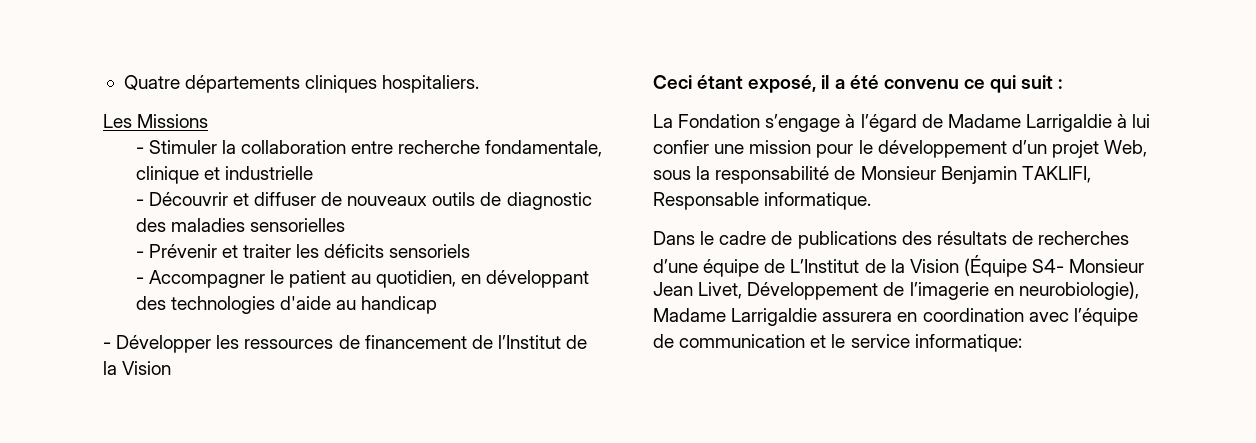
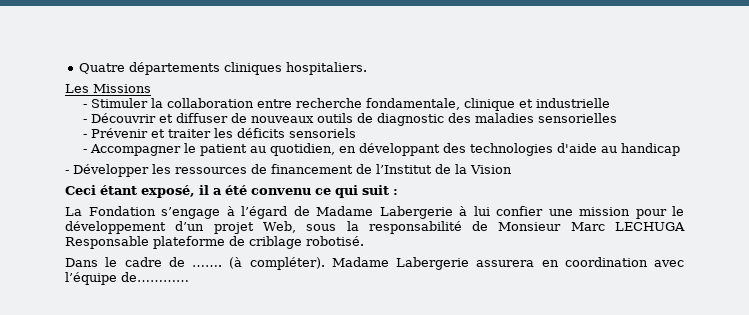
[1025,114,1112,132] Larrigaldie -> [379,206,453,219] Labergerie
[940,166,1091,184] [653,192,872,210] [653,231,1130,249] [653,254,1145,277] [653,281,1139,300] [653,308,818,326] Benjamin TAKLIFI, Responsable informatique. // Dans le cadre de publications des résultats de recherches d’une équipe de L’Institut de la Vision (Équipe S4- Monsieur Jean Livet, Développement de l’imagerie en neurobiologie), Madame Larrigaldie -> [570,222,685,231] [65,236,364,249] [65,257,469,270] Marc LECHUGA Responsable plateforme de criblage robotisé. // Dans le cadre de ……. (à compléter). Madame Labergerie
[653,334,1022,352] de communication et le service informatique: -> [121,272,189,282] de…………

